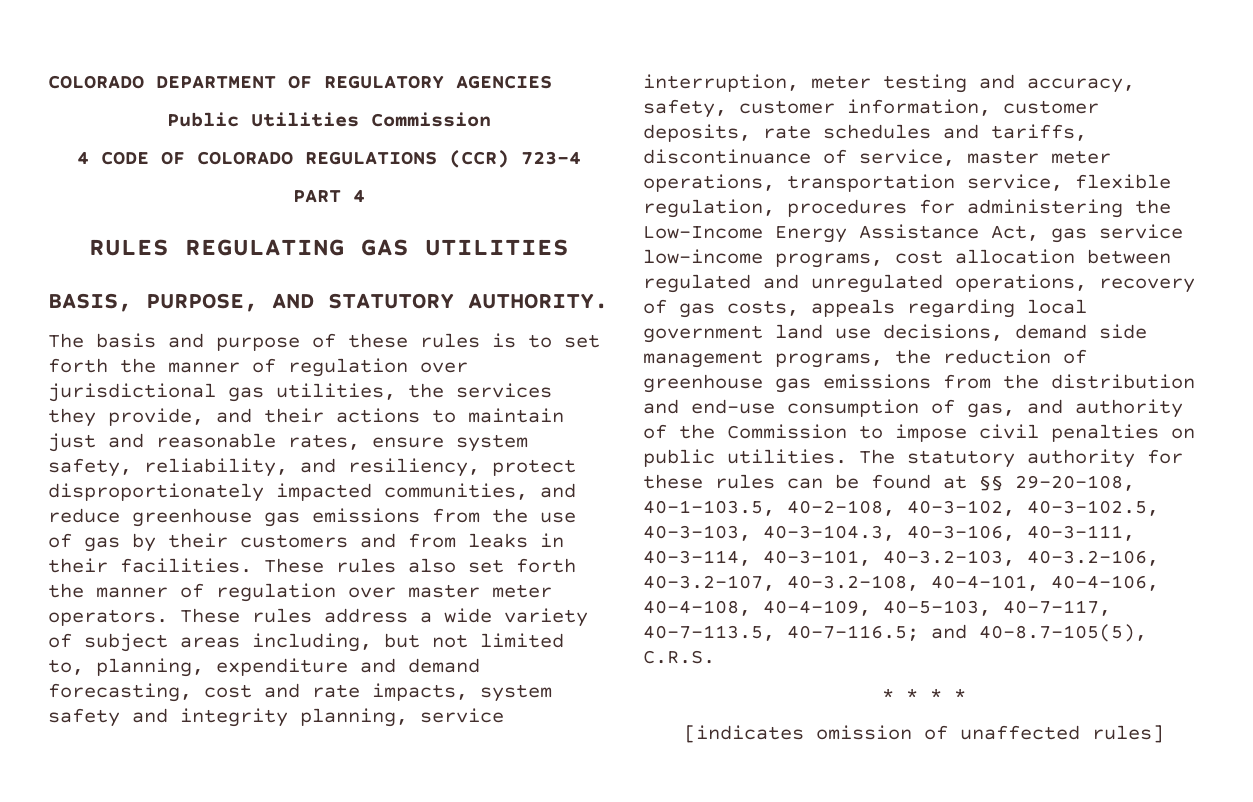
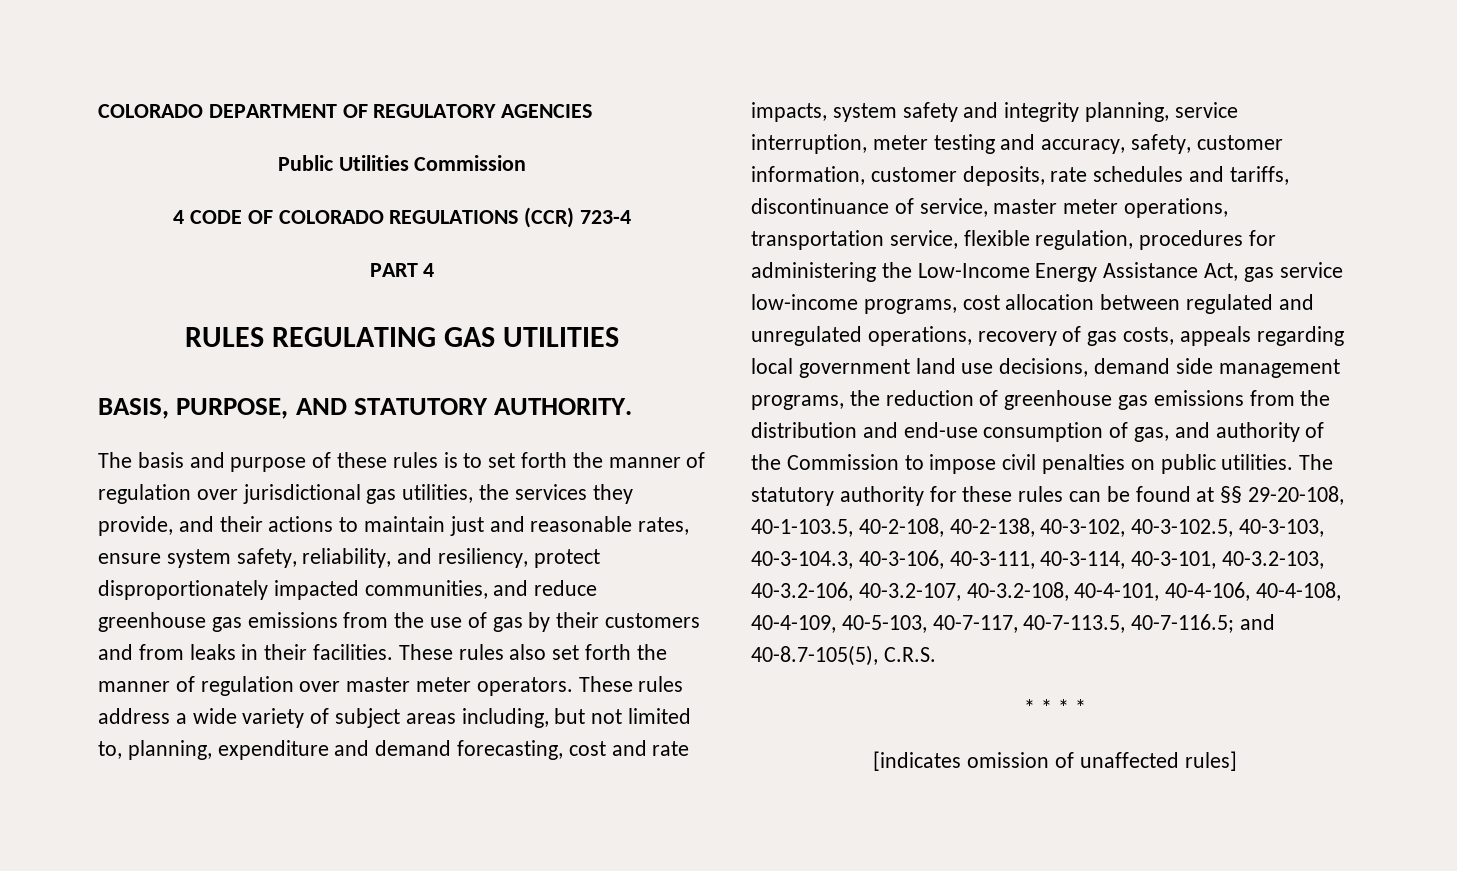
(895, 508) none -> [949,518,1035,537] 40-2-138,

